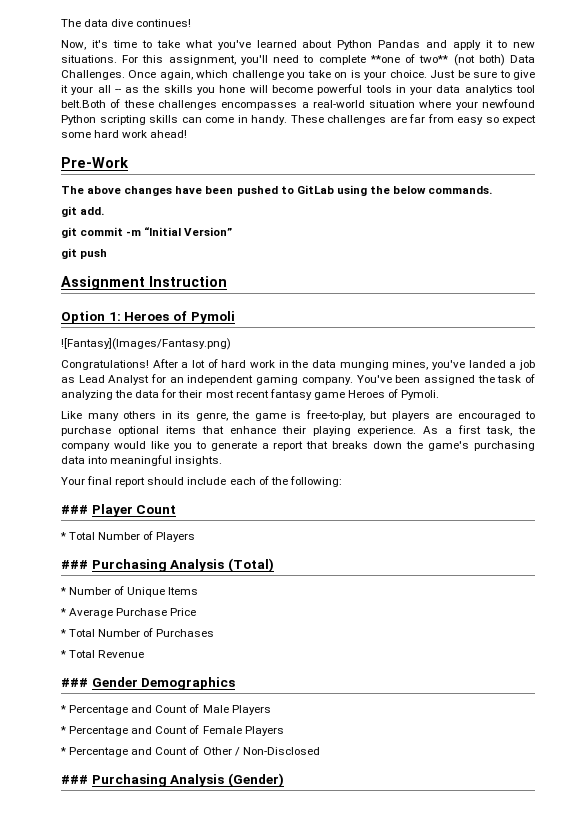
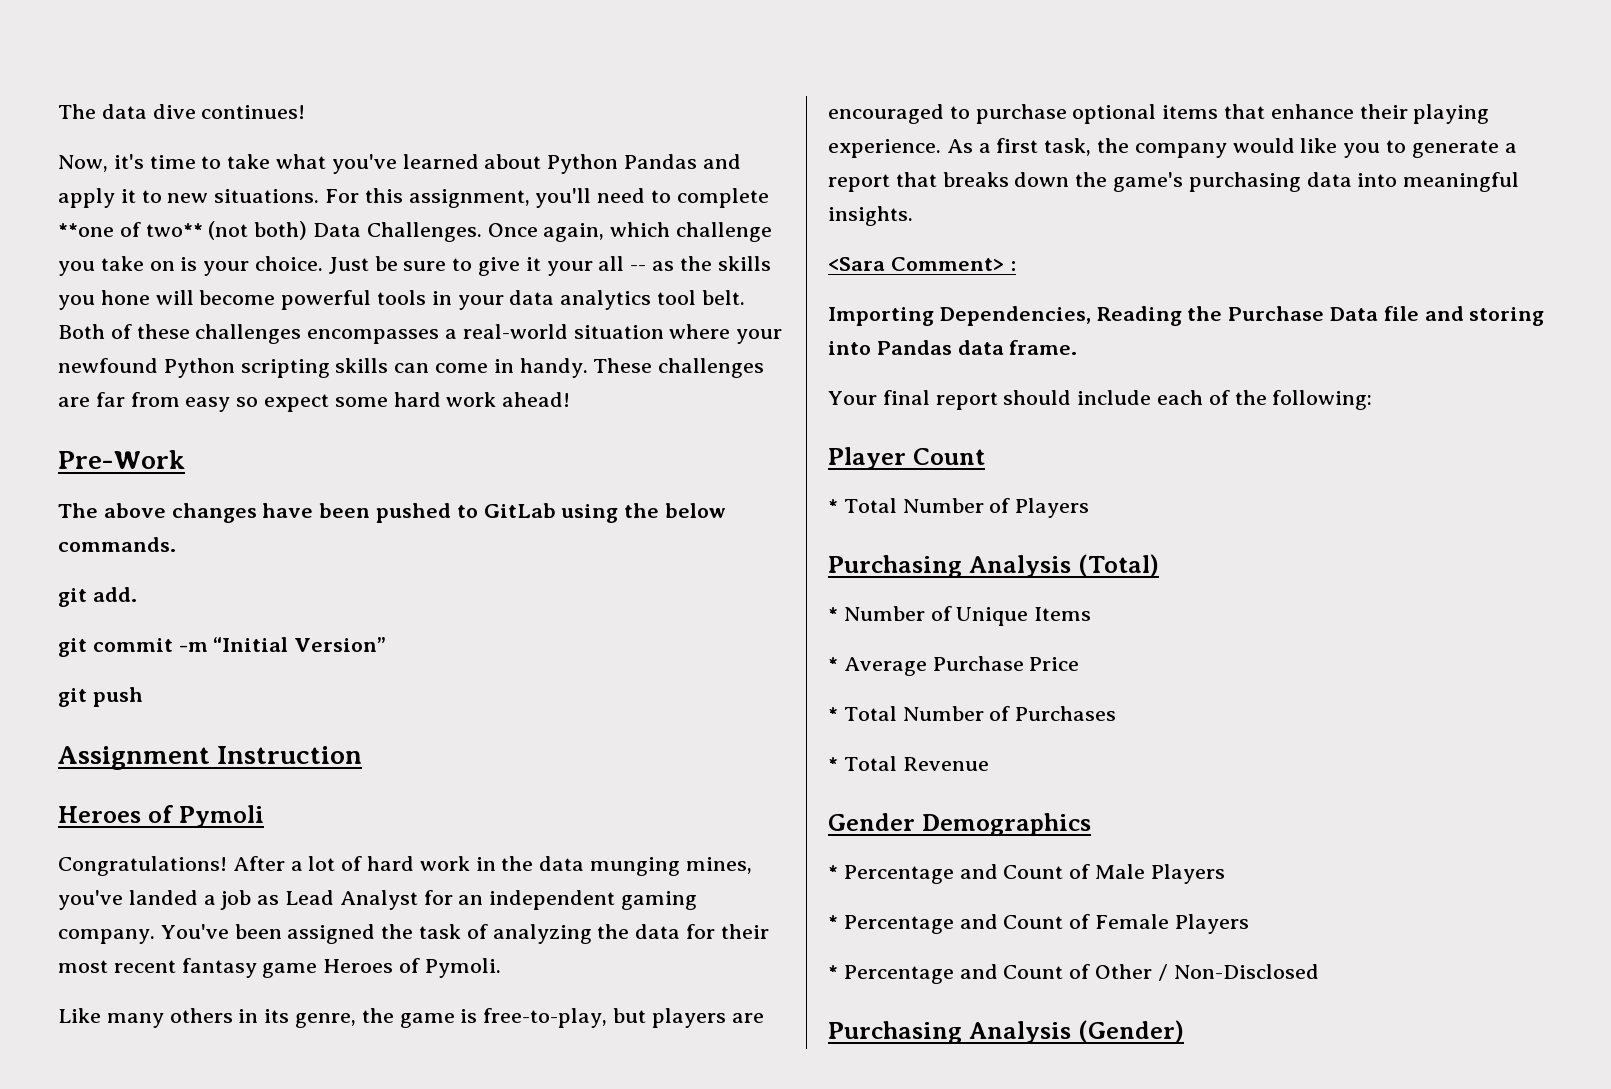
[61,100,106,108] belt.Both -> [701,290,745,305] [58,324,105,339] belt. Both
[61,311,121,324] Option 1: -> (363, 755) none
[61,338,231,350] // ![Fantasy](Images/Fantasy.png) -> (264, 816) none
(223, 461) none -> [828,257,1016,271] [828,306,1545,326] [828,340,1078,355] // <Sara Comment> : // Importing Dependencies, Reading the Purchase Data file and storing into Pandas data frame.
[61,505,88,514] ### -> (1373, 400) none
[61,560,88,569] ### -> (1090, 508) none
[61,678,88,687] ### -> (989, 764) none
[61,775,88,784] ### -> (1319, 971) none

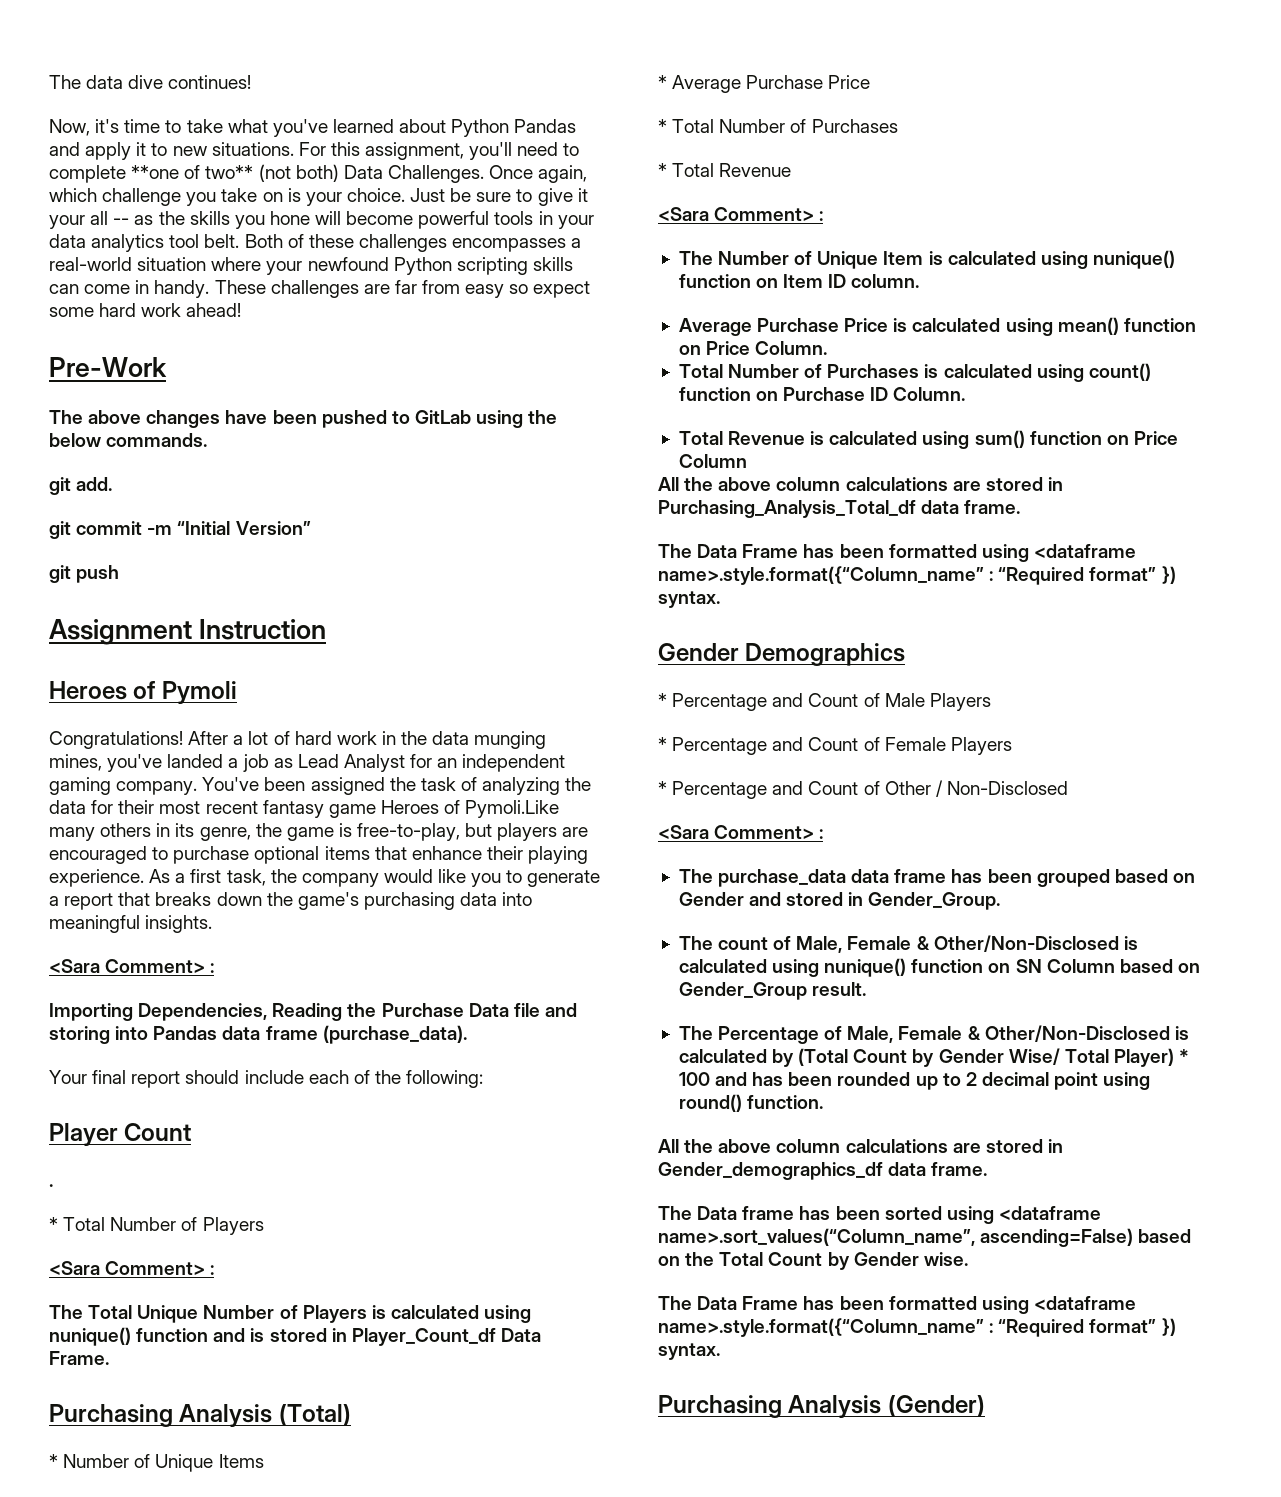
[424,958,501,978] [58,1008,101,1023] Pymoli. // Like -> [465,800,560,818] Pymoli.Like
[1009,340,1078,355] frame. -> [265,1025,467,1044] frame (purchase_data).
(985, 456) none -> [49,1184,53,1187] // .
(1090, 508) none -> [49,1261,215,1275] [49,1305,532,1323] [49,1327,541,1346] [49,1351,109,1365] // <Sara Comment> : // The Total Unique Number of Players is calculated using nunique() function and is stored in Player_Count_df Data Frame.
(989, 764) none -> [658,207,824,221] [678,250,1175,269] [678,274,920,288] [678,317,1196,336] [678,341,828,355] [678,363,1151,382] [678,387,966,401] [678,430,1178,449] [678,454,747,468] [658,477,1063,491] [658,500,1021,518] [658,544,1136,562] [658,566,1176,585] [658,591,720,608] // <Sara Comment> : // The Number of Unique Item is calculated using nunique() function on Item ID column. // Average Purchase Price is calculated using mean() function on Price Column. // Total Number of Purchases is calculated using count() function on Purchase ID Column. // Total Revenue is calculated using sum() function on Price Column // All the above column calculations are stored in Purchasing_Analysis_Total_df data frame. // The Data Frame has been formatted using <dataframe name>.style.format({“Column_name” : “Required format” }) syntax.
(1319, 971) none -> [658,825,824,839] [678,869,1195,887] [678,892,1001,910] [678,935,1138,953] [678,958,1200,977] [678,982,867,1000] [678,1025,1189,1044] [678,1048,1190,1067] [678,1072,1151,1090] [678,1094,824,1112] [658,1139,1063,1153] [658,1162,988,1180] [658,1206,1101,1224] [658,1228,1192,1247] [658,1252,968,1270] [658,1296,1136,1314] [658,1318,1176,1337] [658,1343,720,1360] // <Sara Comment> : // The purchase_data data frame has been grouped based on Gender and stored in Gender_Group. // The count of Male, Female & Other/Non-Disclosed is calculated using nunique() function on SN Column based on Gender_Group result. // The Percentage of Male, Female & Other/Non-Disclosed is calculated by (Total Count by Gender Wise/ Total Player) * 100 and has been rounded up to 2 decimal point using round() function. // All the above column calculations are stored in Gender_demographics_df data frame. // The Data frame has been sorted using <dataframe name>.sort_values(“Column_name”, ascending=False) based on the Total Count by Gender wise. // The Data Frame has been formatted using <dataframe name>.style.format({“Column_name” : “Required format” }) syntax.

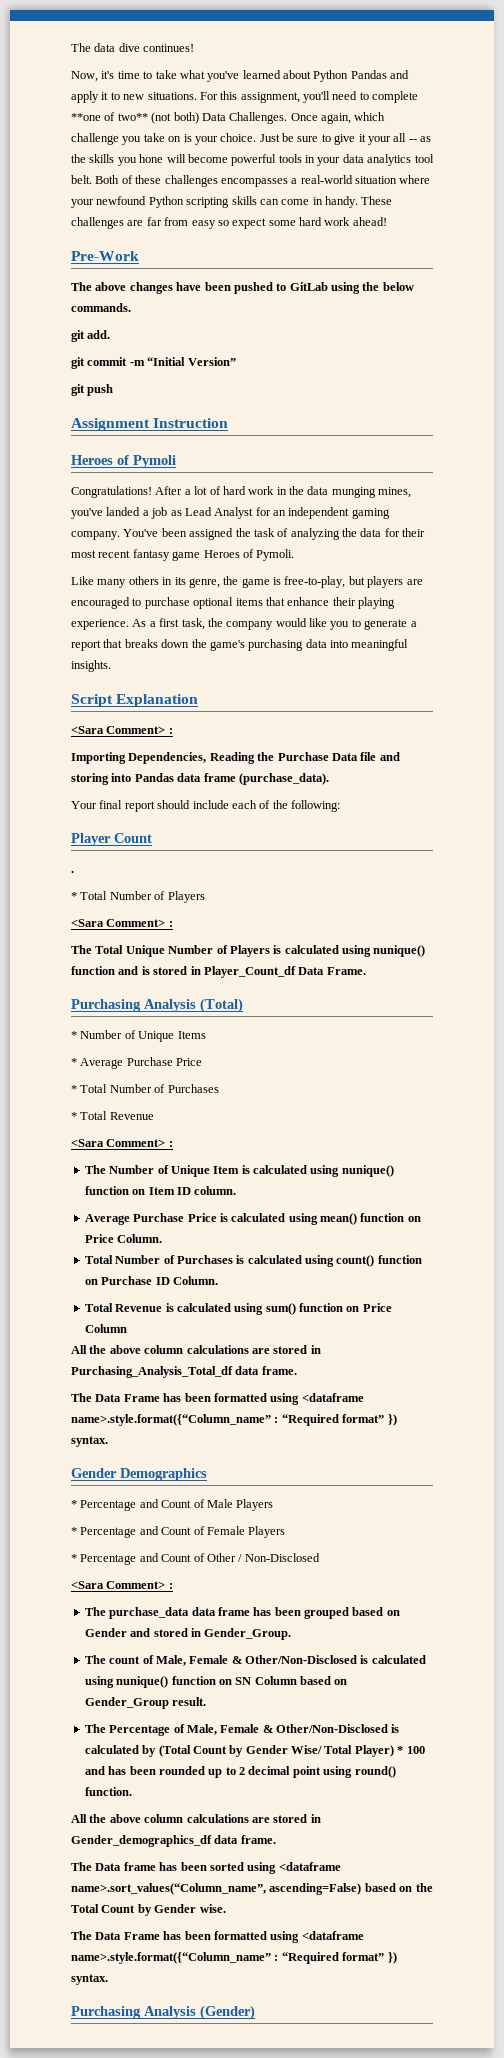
[465,800,560,818] Pymoli.Like -> [256,549,295,561] [71,576,94,585] Pymoli. // Like
(213, 924) none -> [71,694,199,707] // Script Explanation

